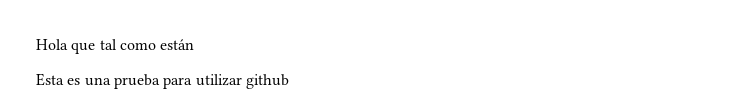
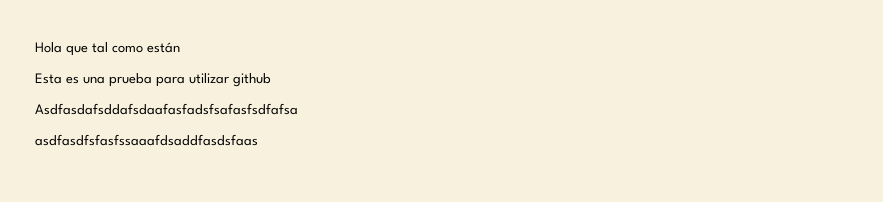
(289, 81) none -> [35,103,298,115] [35,134,258,146] // Asdfasdafsddafsdaafasfadsfsafasfsdfafsa // asdfasdfsfasfssaaafdsaddfasdsfaas

